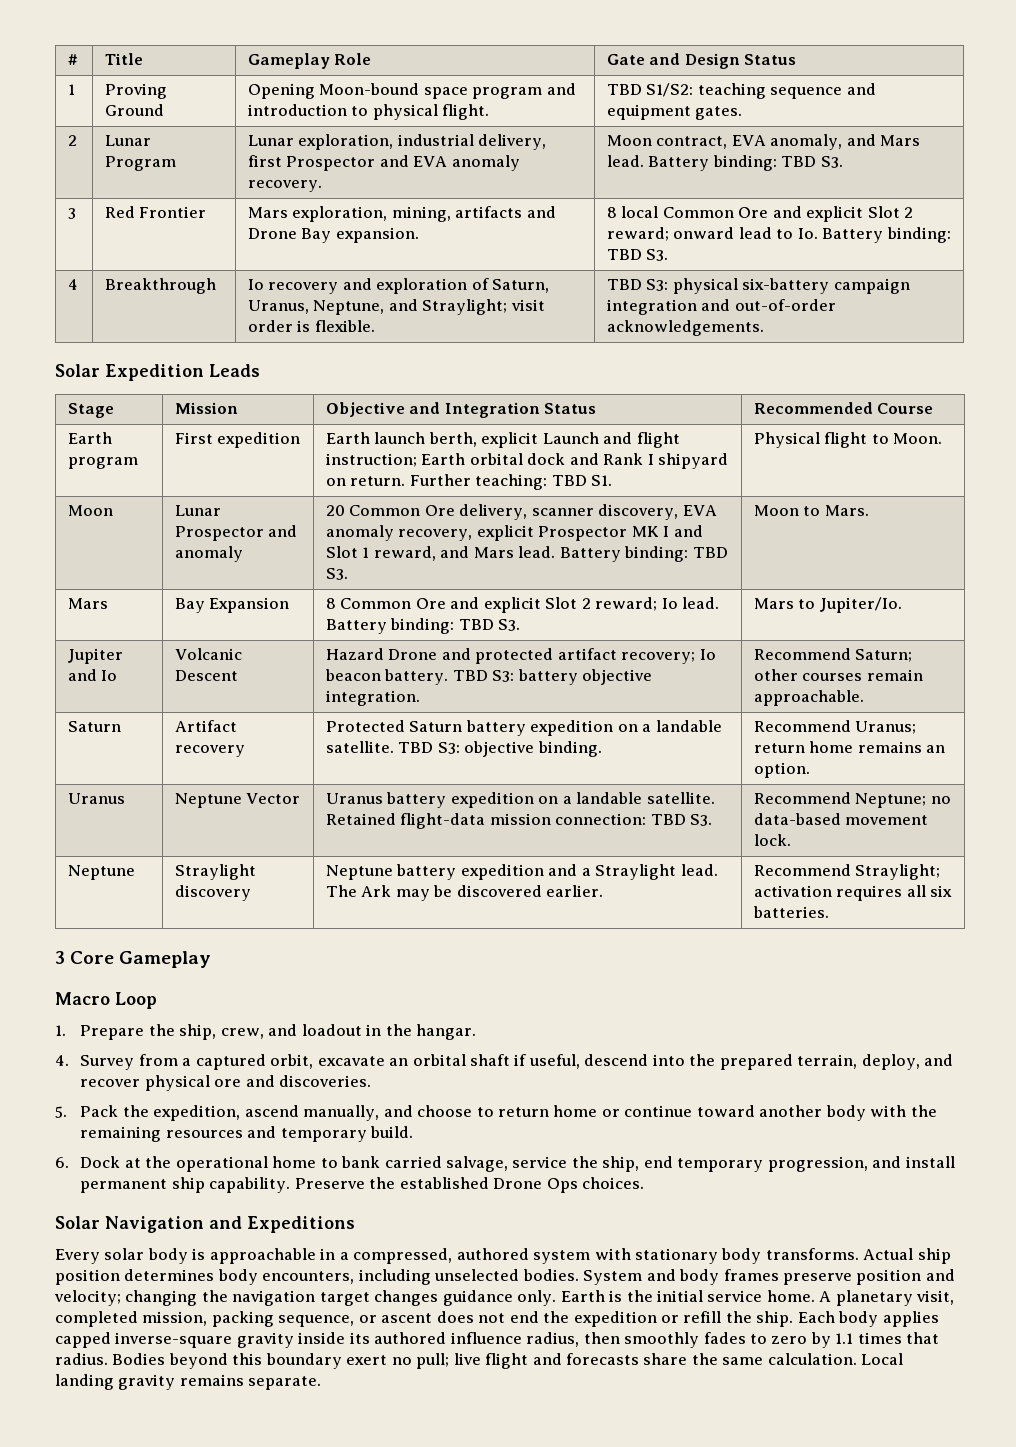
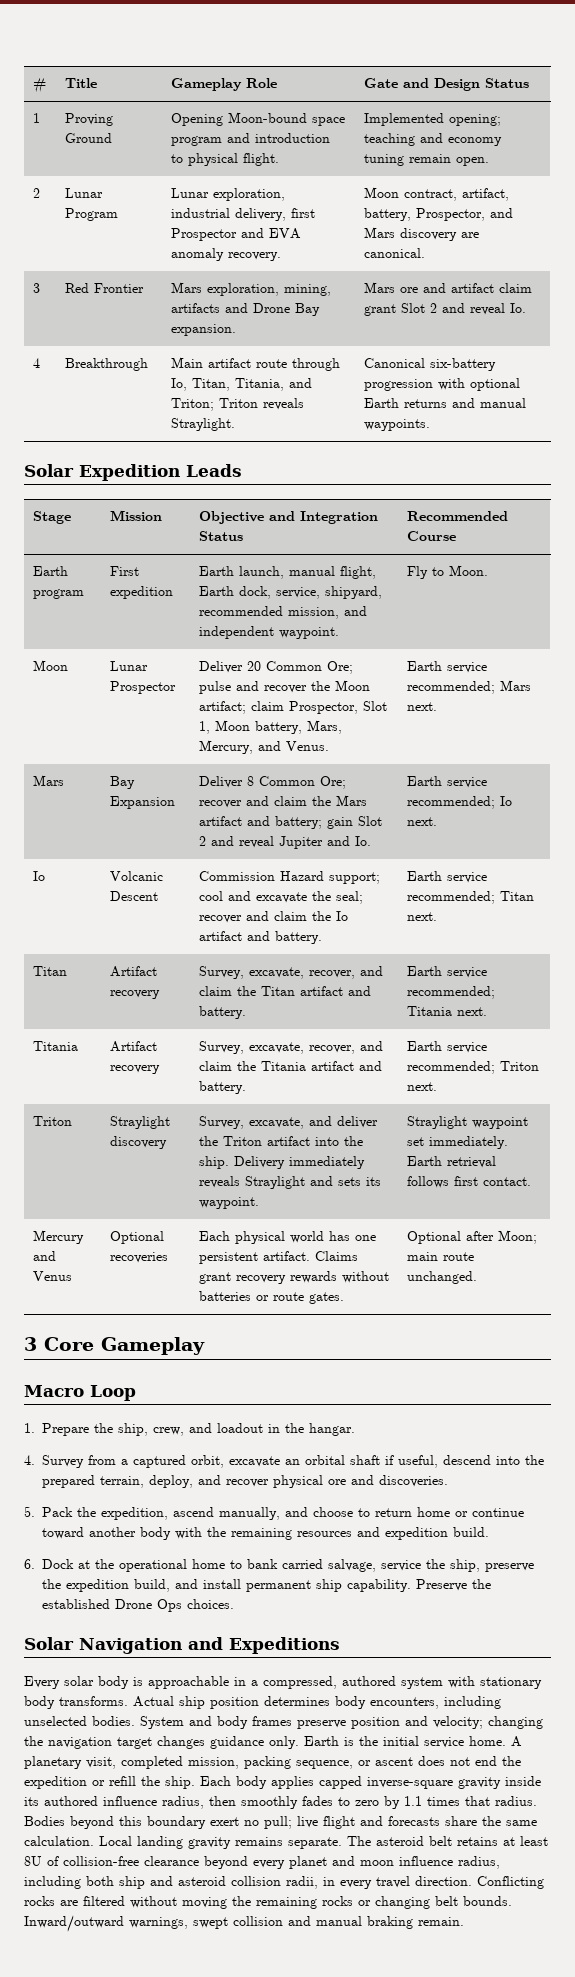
[607,83,876,99] [607,104,743,120] TBD S1/S2: teaching sequence and equipment gates. -> [364,113,502,126] [364,133,503,146] [364,154,490,166] Implemented opening; teaching and economy tuning remain open.
[731,134,921,150] [607,155,843,171] EVA anomaly, and Mars lead. Battery binding: TBD S3. -> [462,188,510,201] [364,208,514,221] [364,227,480,241] [364,248,426,258] artifact, battery, Prospector, and Mars discovery are canonical.
[607,206,914,222] [607,227,951,243] [607,249,669,261] [68,279,79,290] [105,278,217,294] [248,278,550,294] [248,299,545,315] [248,320,375,332] [607,278,910,294] [607,299,836,315] [607,320,765,336] 8 local Common Ore and explicit Slot 2 reward; onward lead to Io. Battery binding: TBD S3. // 4 | Breakthrough | Io recovery and exploration of Saturn, Uranus, Neptune, and Straylight; visit order is flexible. | TBD S3: physical six-battery campaign integration and out-of-order acknowledgements. -> [364,282,533,293] [364,303,527,316] [33,358,41,368] [65,358,149,371] [171,357,341,371] [171,378,313,391] [171,398,305,411] [171,418,236,431] [364,358,497,371] [364,378,521,391] [364,398,527,408] [364,419,431,431] Mars ore and artifact claim grant Slot 2 and reveal Io. // 4 | Breakthrough | Main artifact route through Io, Titan, Titania, and Triton; Triton reveals Straylight. | Canonical six-battery progression with optional Earth returns and manual waypoints.
[374,432,680,448] [326,453,729,469] [326,474,613,490] [754,432,868,448] launch berth, explicit Launch and flight instruction; Earth orbital dock and Rank I shipyard on return. Further teaching: TBD S1. | Physical flight -> [239,566,377,579] [199,586,383,599] [199,606,368,619] [199,626,340,639] [407,566,429,579] launch, manual flight, Earth dock, service, shipyard, recommended mission, and independent waypoint. | Fly
[268,525,298,537] [175,546,244,562] [326,504,717,520] [326,525,703,541] [326,546,728,562] [326,568,349,580] [754,505,869,516] and anomaly | 20 Common Ore delivery, scanner discovery, EVA anomaly recovery, explicit Prospector MK I and Slot 1 reward, and Mars lead. Battery binding: TBD S3. | Moon to Mars. -> [199,661,354,674] [199,680,371,694] [199,701,388,714] [199,720,343,734] [199,740,330,754] [407,661,488,673] [407,680,532,694] [407,702,438,711] | Deliver 20 Common Ore; pulse and recover the Moon artifact; claim Prospector, Slot 1, Moon battery, Mars, Mercury, and Venus. | Earth service recommended; Mars next.
(290, 605) none -> [199,776,244,788] Deliver
[415,597,720,613] [326,618,521,634] [754,597,902,613] [68,648,124,664] [68,669,118,681] [175,648,243,660] [175,670,239,681] [326,648,716,664] [325,669,653,685] [326,690,421,706] [754,648,913,662] [754,669,923,681] [754,690,865,706] [68,721,122,732] [175,720,238,732] [175,745,246,757] [326,720,722,736] [326,741,602,757] [754,720,917,734] [754,741,946,753] [754,762,811,778] [68,793,126,804] [175,793,301,808] [326,792,715,808] [326,813,713,829] [754,792,951,808] [754,813,929,825] [754,834,792,846] [68,865,136,880] [175,864,257,880] [175,885,252,901] [326,864,718,880] [326,885,604,901] [754,864,941,880] [754,885,953,901] [753,906,830,918] Ore and explicit Slot 2 reward; Io lead. Battery binding: TBD S3. | Mars to Jupiter/Io. // Jupiter and Io | Volcanic Descent | Hazard Drone and protected artifact recovery; Io beacon battery. TBD S3: battery objective integration. | Recommend Saturn; other courses remain approachable. // Saturn | Artifact recovery | Protected Saturn battery expedition on a landable satellite. TBD S3: objective binding. | Recommend Uranus; return home remains an option. // Uranus | Neptune Vector | Uranus battery expedition on a landable satellite. Retained flight-data mission connection: TBD S3. | Recommend Neptune; no data-based movement lock. // Neptune | Straylight discovery | Neptune battery expedition and a Straylight lead. The Ark may be discovered earlier. | Recommend Straylight; activation requires all six batteries. -> [320,776,347,789] [199,795,368,808] [199,816,383,829] [199,836,372,849] [407,776,488,788] [407,796,513,809] [407,817,438,826] [33,871,46,881] [110,871,164,881] [110,891,159,901] [199,871,381,884] [199,891,364,904] [199,911,349,923] [199,931,323,944] [407,871,488,883] [407,891,535,904] [407,912,438,921] [33,966,68,976] [110,966,158,977] [110,990,161,999] [199,966,384,979] [199,986,372,996] [199,1006,247,1019] [407,966,488,978] [407,986,496,999] [407,1006,488,1016] [33,1041,79,1051] [110,1041,158,1052] [110,1065,161,1074] [199,1041,384,1054] [199,1061,383,1071] [199,1081,247,1094] [407,1041,488,1053] [407,1061,540,1074] [407,1082,438,1091] [33,1116,73,1126] [110,1116,171,1129] [110,1136,168,1149] [199,1116,379,1129] [199,1136,364,1146] [199,1156,366,1169] [199,1176,382,1189] [199,1197,260,1209] [407,1116,529,1129] [407,1136,509,1149] [407,1156,497,1168] [407,1176,532,1188] [33,1230,85,1244] [33,1251,57,1261] [33,1271,73,1281] [110,1231,165,1244] [110,1252,169,1263] [199,1231,377,1244] [199,1251,359,1264] [199,1271,390,1284] [199,1291,345,1304] [407,1230,538,1244] [407,1252,475,1261] [407,1271,478,1284] Ore; recover and claim the Mars artifact and battery; gain Slot 2 and reveal Jupiter and Io. | Earth service recommended; Io next. // Io | Volcanic Descent | Commission Hazard support; cool and excavate the seal; recover and claim the Io artifact and battery. | Earth service recommended; Titan next. // Titan | Artifact recovery | Survey, excavate, recover, and claim the Titan artifact and battery. | Earth service recommended; Titania next. // Titania | Artifact recovery | Survey, excavate, recover, and claim the Titania artifact and battery. | Earth service recommended; Triton next. // Triton | Straylight discovery | Survey, excavate, and deliver the Triton artifact into the ship. Delivery immediately reveals Straylight and sets its waypoint. | Straylight waypoint set immediately. Earth retrieval follows first contact. // Mercury and Venus | Optional recoveries | Each physical world has one persistent artifact. Claims grant recovery rewards without batteries or route gates. | Optional after Moon; main route unchanged.
[280,1128,367,1142] temporary -> [385,1527,448,1540] expedition
[643,1156,868,1172] end temporary progression, -> [485,1563,534,1572] [42,1579,170,1592] preserve the expedition build,
(322, 1383) none -> [347,1836,548,1846] [24,1856,500,1869] [24,1876,544,1889] [24,1896,512,1909] [24,1915,464,1932] The asteroid belt retains at least 8U of collision-free clearance beyond every planet and moon influence radius, including both ship and asteroid collision radii, in every travel direction. Conflicting rocks are filtered without moving the remaining rocks or changing belt bounds. Inward/outward warnings, swept collision and manual braking remain.

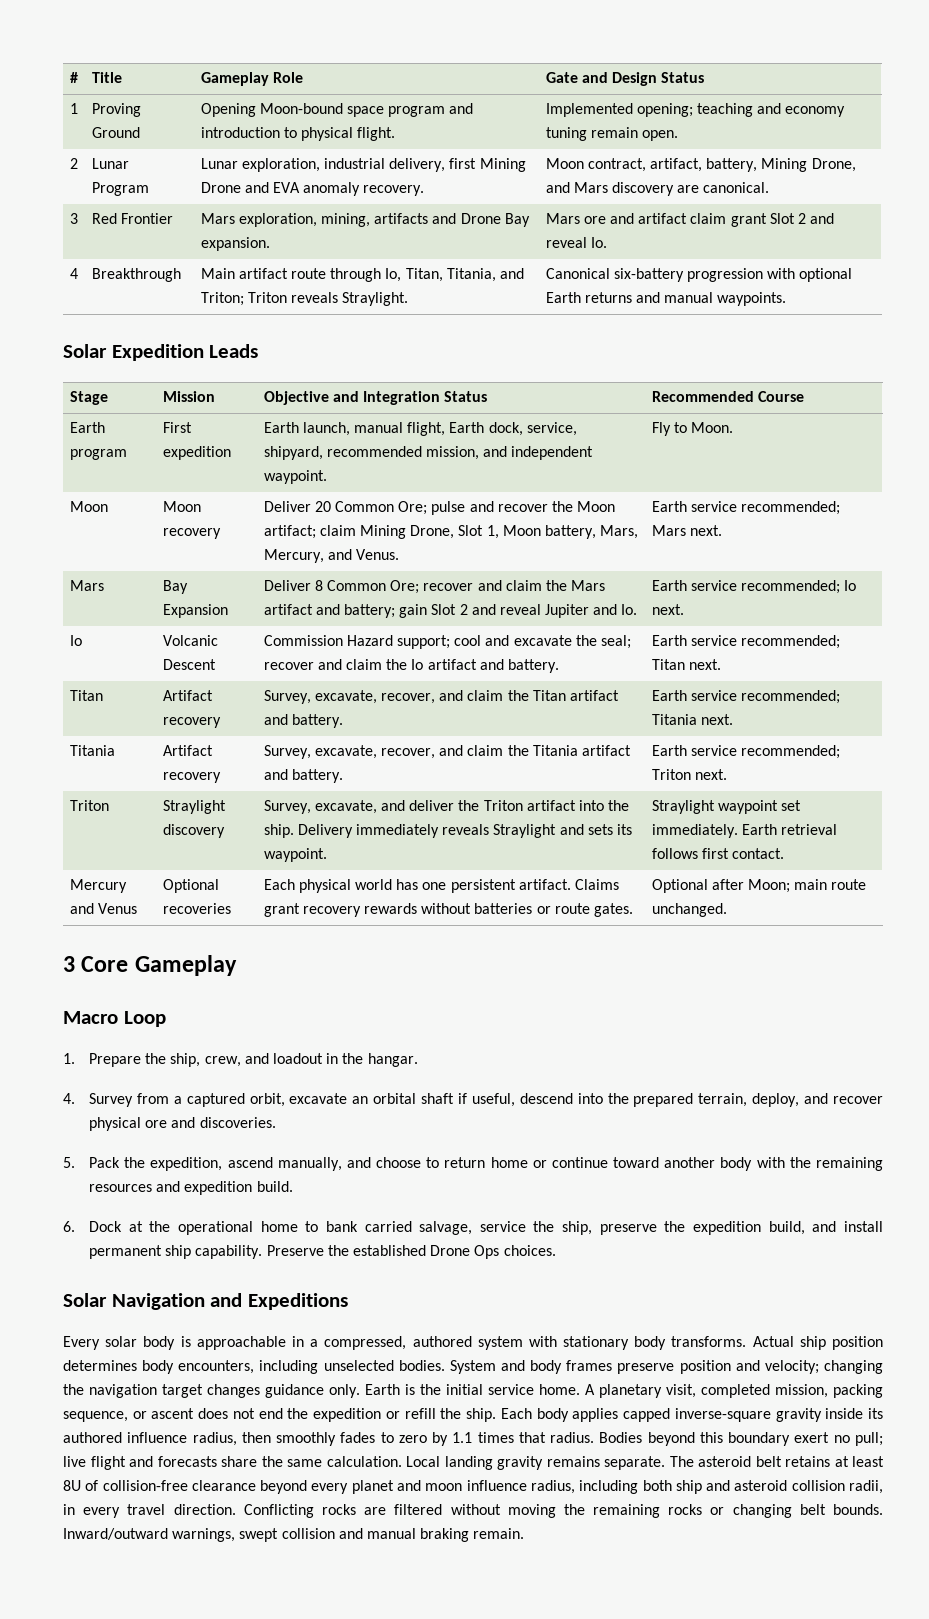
[171,228,238,241] Prospector -> [479,158,526,172] [200,182,241,193] Mining Drone
[416,208,486,221] Prospector, -> [761,158,856,172] Mining Drone,
[110,661,149,671] [110,681,177,694] Lunar Prospector -> [162,501,201,512] [162,528,221,539] Moon recovery
[289,701,359,714] Prospector, -> [359,525,455,539] Mining Drone,

